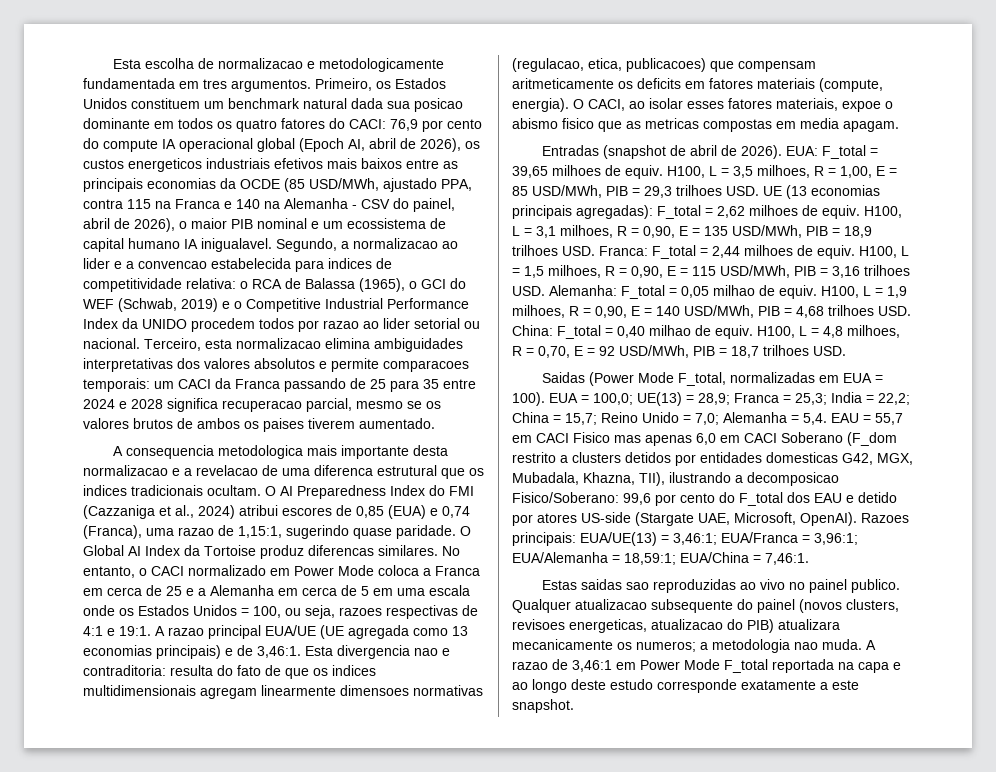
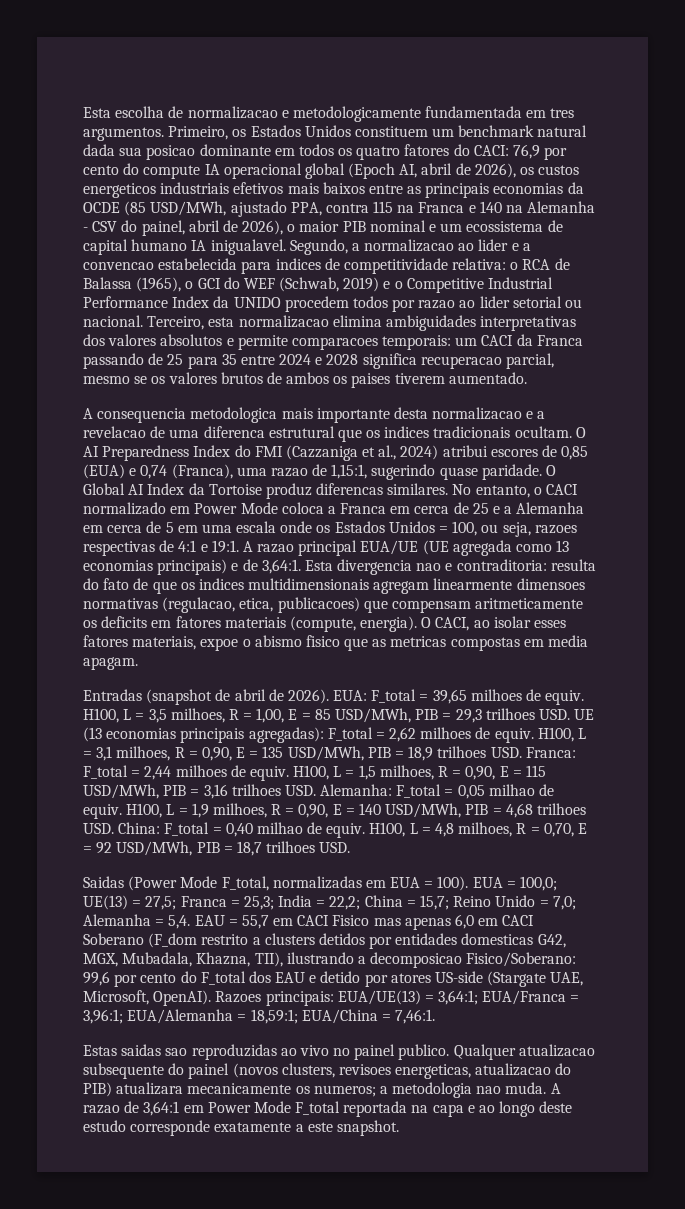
[257,646,301,658] 3,46:1. -> [261,559,301,574] 3,64:1.
[698,393,730,405] 28,9; -> [145,896,177,910] 27,5;
[673,533,717,545] 3,46:1; -> [438,990,479,1005] 3,64:1;
[572,660,612,672] 3,46:1 -> [143,1101,180,1116] 3,64:1

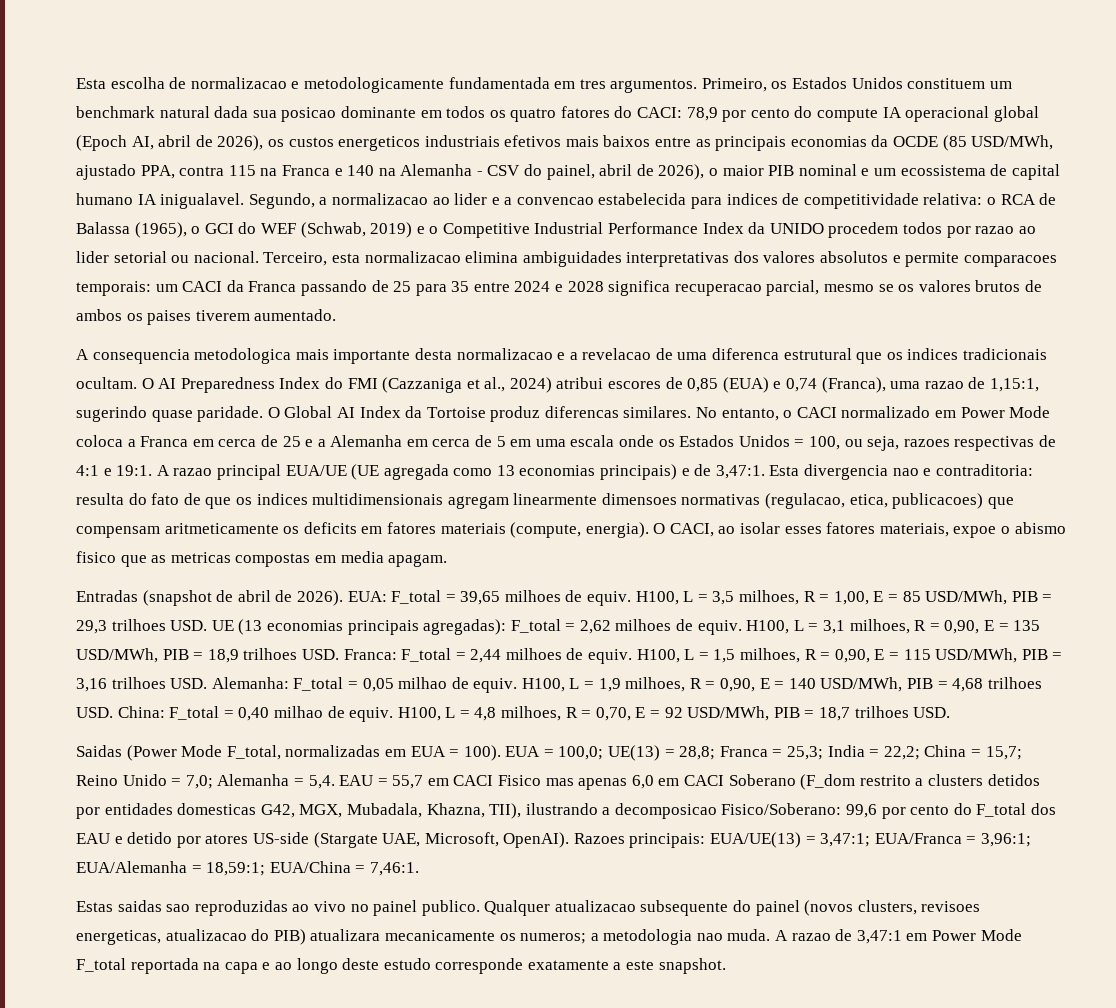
[513,144,541,159] 76,9 -> [686,107,718,121] 78,9
[261,559,301,574] 3,64:1. -> [715,465,765,479] 3,47:1.
[145,896,177,910] 27,5; -> [679,746,716,760] 28,8;
[438,990,479,1005] 3,64:1; -> [820,833,871,847] 3,47:1;
[143,1101,180,1116] 3,64:1 -> [856,930,902,944] 3,47:1

